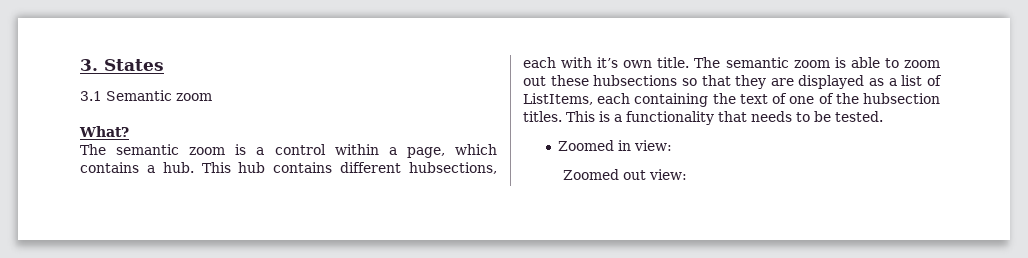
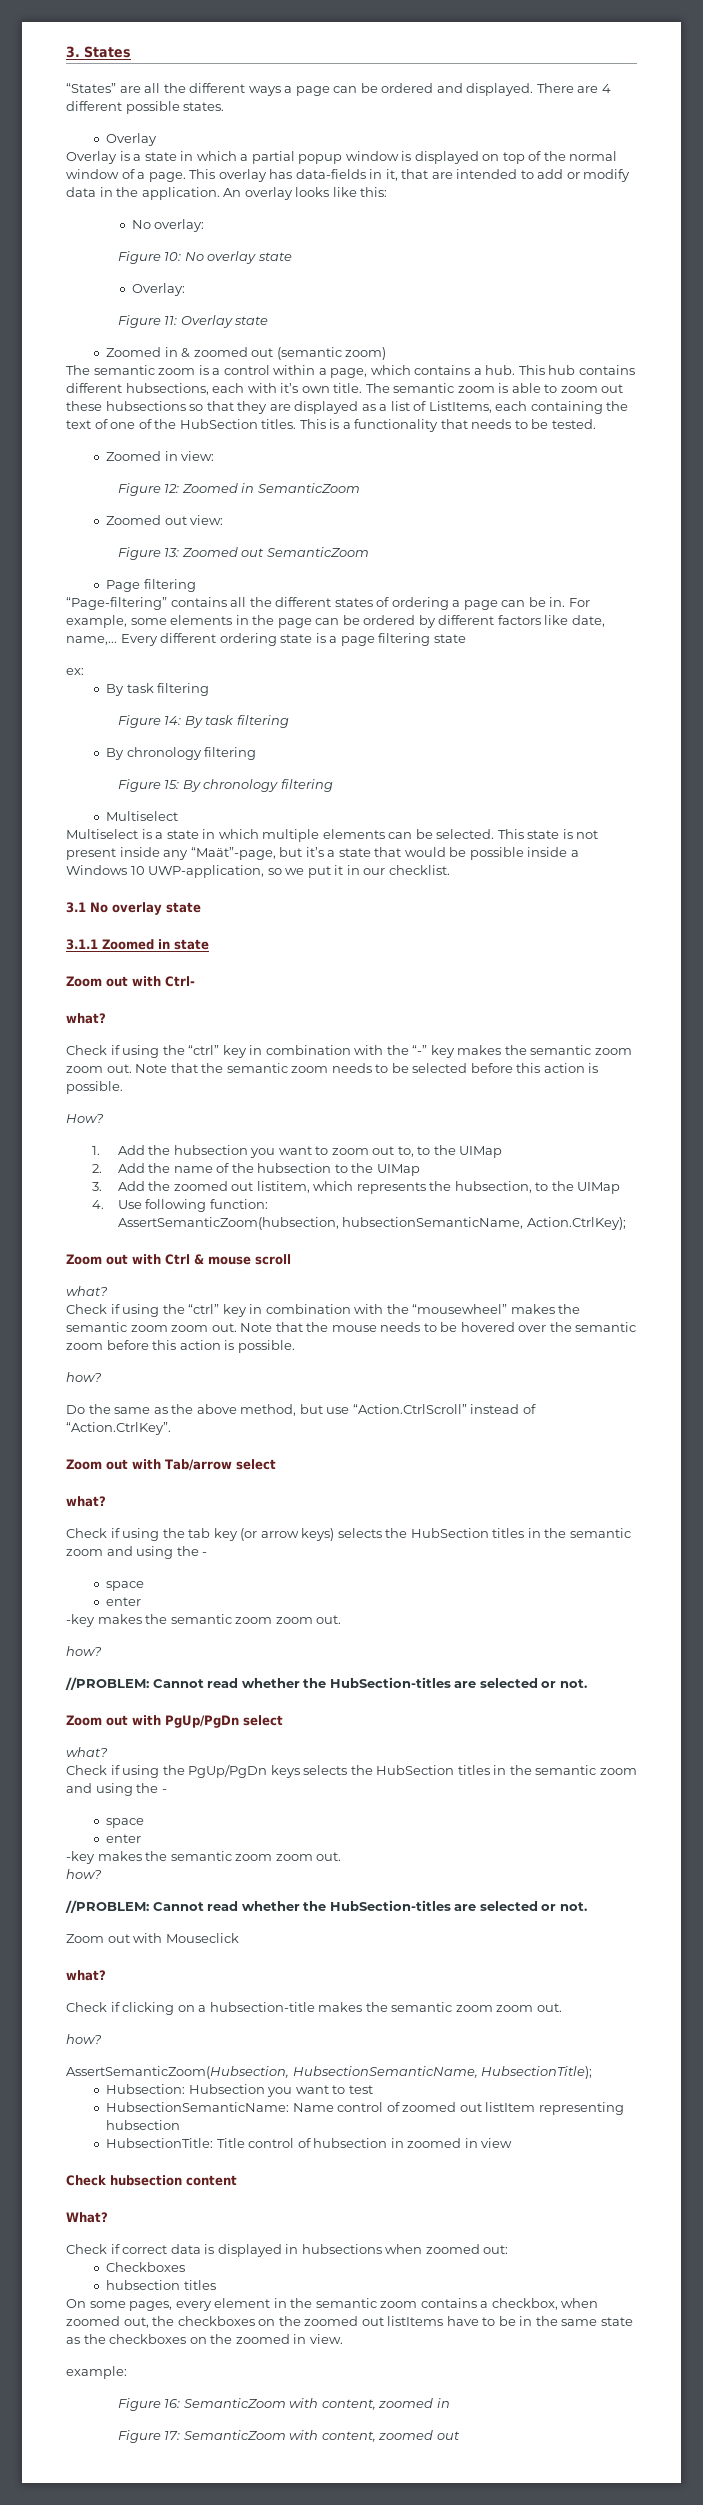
[80,90,212,101] [79,126,129,137] 3.1 Semantic zoom // What? -> [66,83,611,96] [66,101,225,114] [106,133,158,146] [66,151,618,164] [66,169,631,182] [66,187,388,200] [131,219,205,232] [117,251,292,264] [131,283,185,296] [117,315,269,328] [106,347,387,360] “States” are all the different ways a page can be ordered and displayed. There are 4 different possible states. // Overlay // Overlay is a state in which a partial popup window is displayed on top of the normal window of a page. This overlay has data-fields in it, that are intended to add or modify data in the application. An overlay looks like this: // No overlay: // Figure 10: No overlay state // Overlay: // Figure 11: Overlay state // Zoomed in & zoomed out (semantic zoom)
[863,93,940,104] hubsection -> [179,419,258,429] HubSection
[563,169,688,180] Zoomed out view: -> [117,483,360,496] [106,515,224,525] [117,547,369,560] [106,579,196,592] [66,597,590,610] [66,615,605,628] [66,633,466,646] [66,668,84,675] [106,683,210,696] [117,715,289,728] [106,747,257,760] [117,779,333,792] [106,811,179,821] [66,829,599,842] [66,847,579,860] [66,865,450,878] [66,902,201,915] [66,939,209,950] [66,976,195,987] [66,1013,106,1024] [66,1045,632,1058] [66,1063,599,1073] [66,1081,123,1094] [66,1114,104,1123] [91,1145,503,1158] [91,1163,420,1176] [91,1181,621,1194] [91,1199,268,1212] [117,1217,626,1230] [66,1254,291,1265] [66,1286,108,1296] [66,1304,581,1317] [66,1322,637,1332] [66,1340,295,1353] [66,1372,102,1382] [66,1404,536,1416] [66,1422,171,1435] [66,1459,276,1471] [66,1496,106,1507] [66,1528,631,1541] [66,1546,208,1559] [106,1581,145,1591] [106,1597,142,1606] [66,1614,342,1627] [66,1646,102,1656] [65,1677,587,1690] [66,1715,283,1728] [66,1747,108,1757] [66,1764,637,1778] [66,1783,167,1796] [106,1818,145,1828] [106,1834,142,1843] [66,1851,342,1864] [66,1869,102,1879] [65,1900,587,1913] [66,1933,239,1943] [66,1970,106,1981] [66,2002,562,2015] [66,2034,102,2044] [66,2066,593,2079] [106,2084,373,2097] [106,2102,624,2115] [106,2120,181,2130] [106,2138,513,2148] [66,2175,237,2186] [66,2212,108,2223] [66,2244,509,2257] [106,2262,186,2272] [106,2280,216,2290] [66,2298,599,2311] [66,2316,633,2328] [66,2334,343,2344] [66,2366,127,2379] [117,2398,450,2411] [117,2430,460,2443] Figure 12: Zoomed in SemanticZoom // Zoomed out view: // Figure 13: Zoomed out SemanticZoom // Page filtering // “Page-filtering” contains all the different states of ordering a page can be in. For example, some elements in the page can be ordered by different factors like date, name,... Every different ordering state is a page filtering state // ex: // By task filtering // Figure 14: By task filtering // By chronology filtering // Figure 15: By chronology filtering // Multiselect // Multiselect is a state in which multiple elements can be selected. This state is not present inside any “Maät”-page, but it’s a state that would be possible inside a Windows 10 UWP-application, so we put it in our checklist. // 3.1 No overlay state // 3.1.1 Zoomed in state // Zoom out with Ctrl- // what? // Check if using the “ctrl” key in combination with the “-” key makes the semantic zoom zoom out. Note that the semantic zoom needs to be selected before this action is possible. // How? // 1. Add the hubsection you want to zoom out to, to the UIMap // 2. Add the name of the hubsection to the UIMap // 3. Add the zoomed out listitem, which represents the hubsection, to the UIMap // 4. Use following function: // AssertSemanticZoom(hubsection, hubsectionSemanticName, Action.CtrlKey); // Zoom out with Ctrl & mouse scroll // what? // Check if using the “ctrl” key in combination with the “mousewheel” makes the semantic zoom zoom out. Note that the mouse needs to be hovered over the semantic zoom before this action is possible. // how? // Do the same as the above method, but use “Action.CtrlScroll” instead of “Action.CtrlKey”. // Zoom out with Tab/arrow select // what? // Check if using the tab key (or arrow keys) selects the HubSection titles in the semantic zoom and using the - // space // enter // -key makes the semantic zoom zoom out. // how? // //PROBLEM: Cannot read whether the HubSection-titles are selected or not. // Zoom out with PgUp/PgDn select // what? // Check if using the PgUp/PgDn keys selects the HubSection titles in the semantic zoom and using the - // space // enter // -key makes the semantic zoom zoom out. // how? // //PROBLEM: Cannot read whether the HubSection-titles are selected or not. // Zoom out with Mouseclick // what? // Check if clicking on a hubsection-title makes the semantic zoom zoom out. // how? // AssertSemanticZoom(Hubsection, HubsectionSemanticName, HubsectionTitle); // Hubsection: Hubsection you want to test // HubsectionSemanticName: Name control of zoomed out listItem representing hubsection // HubsectionTitle: Title control of hubsection in zoomed in view // Check hubsection content // What? // Check if correct data is displayed in hubsections when zoomed out: // Checkboxes // hubsection titles // On some pages, every element in the semantic zoom contains a checkbox, when zoomed out, the checkboxes on the zoomed out listItems have to be in the same state as the checkboxes on the zoomed in view. // example: // Figure 16: SemanticZoom with content, zoomed in // Figure 17: SemanticZoom with content, zoomed out

